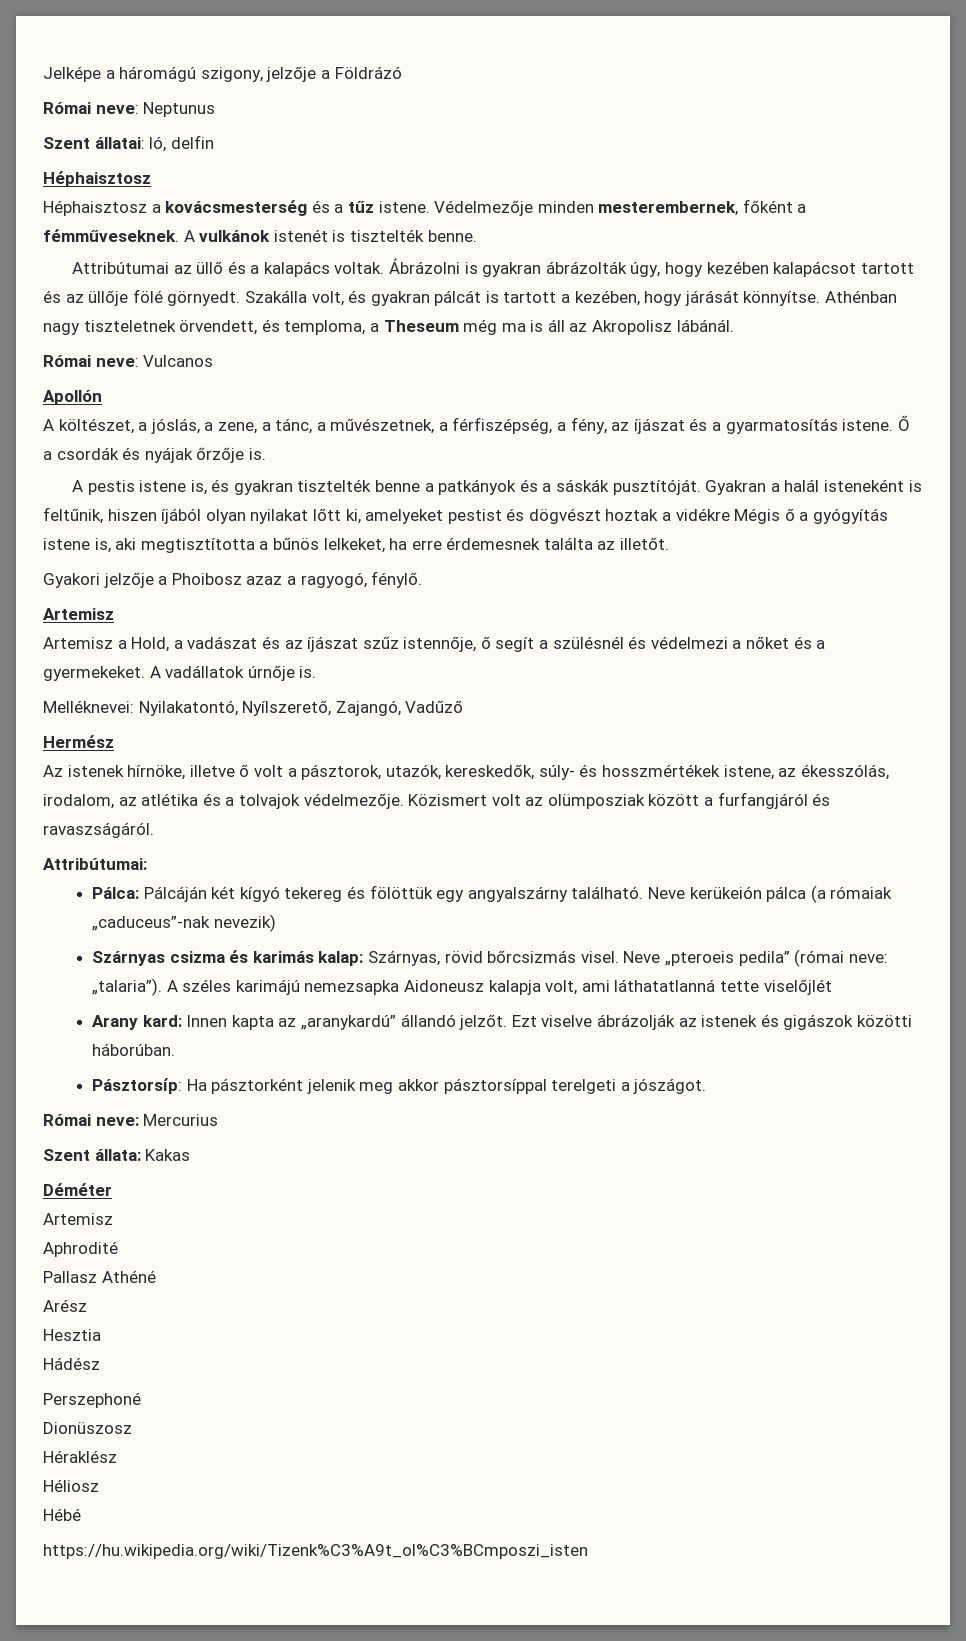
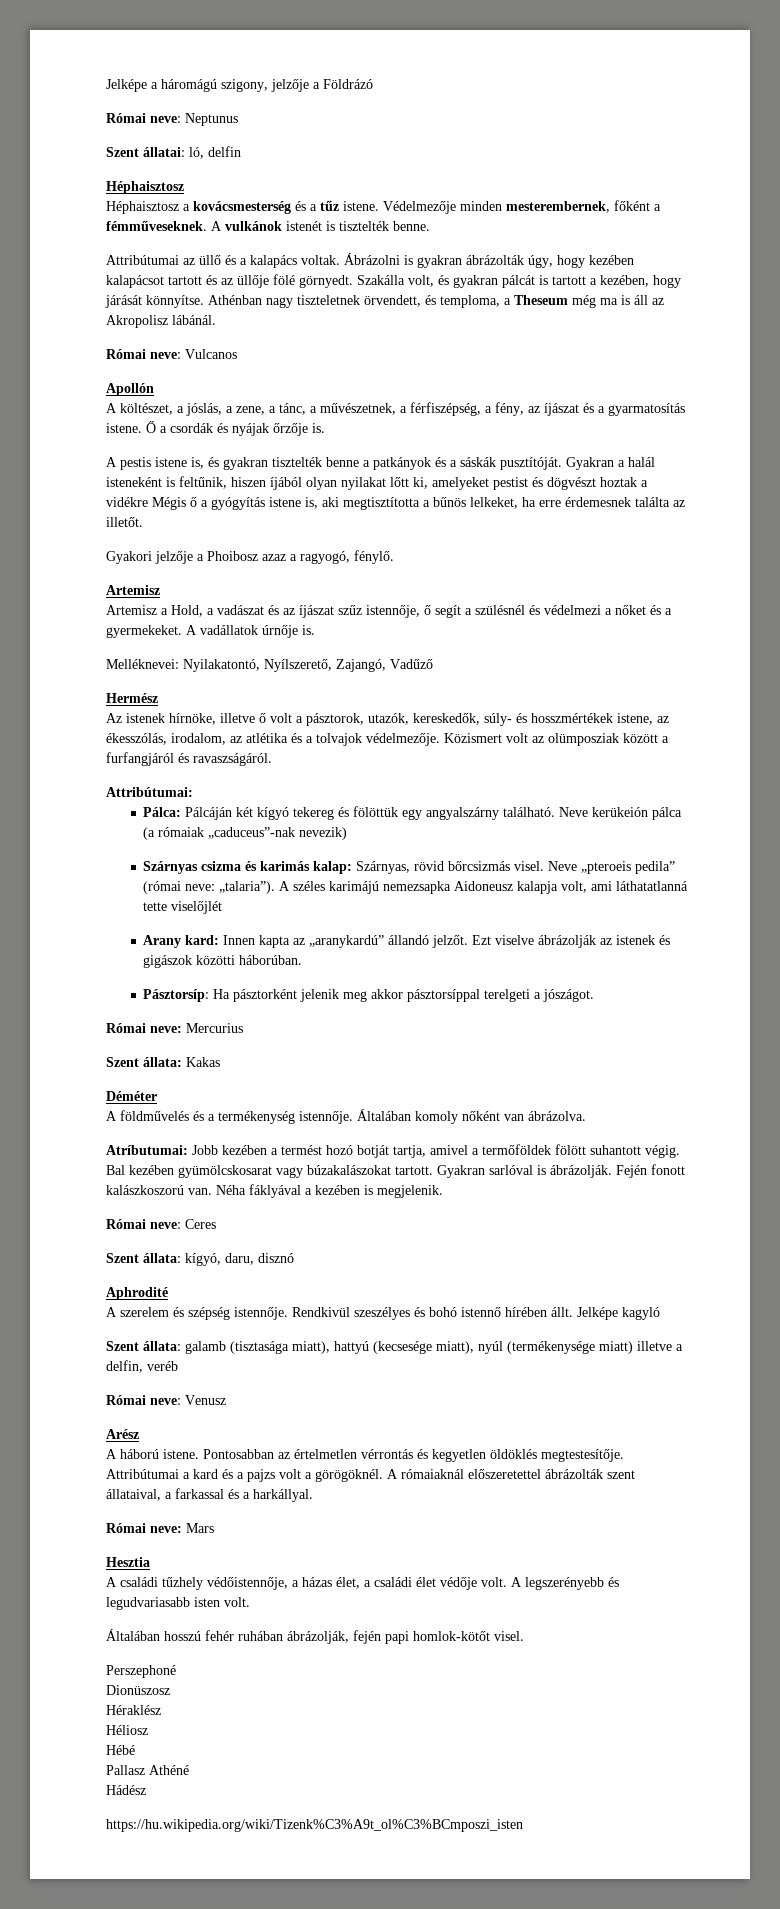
[43,1213,113,1225] [43,1241,118,1257] [43,1270,156,1283] [43,1299,87,1312] [43,1329,101,1341] [43,1357,100,1370] Artemisz // Aphrodité // Pallasz Athéné // Arész // Hesztia // Hádész -> [106,1109,586,1124] [106,1144,680,1158] [106,1164,685,1178] [106,1184,443,1198] [106,1219,216,1229] [106,1253,294,1266] [106,1287,168,1300] [106,1307,660,1320] [106,1341,683,1354] [106,1360,178,1373] [106,1395,226,1405] [106,1429,139,1439] [106,1449,624,1462] [106,1469,635,1482] [106,1488,313,1502] [106,1523,214,1533] [106,1557,150,1567] [106,1577,619,1590] [106,1597,250,1610] [106,1629,524,1644] A földművelés és a termékenység istennője. Általában komoly nőként van ábrázolva. // Atríbutumai: Jobb kezében a termést hozó botját tartja, amivel a termőföldek fölött suhantott végig. Bal kezében gyümölcskosarat vagy búzakalászokat tartott. Gyakran sarlóval is ábrázolják. Fején fonott kalászkoszorú van. Néha fáklyával a kezében is megjelenik. // Római neve: Ceres // Szent állata: kígyó, daru, disznó // Aphrodité // A szerelem és szépség istennője. Rendkivül szeszélyes és bohó istennő hírében állt. Jelképe kagyló // Szent állata: galamb (tisztasága miatt), hattyú (kecsesége miatt), nyúl (termékenysége miatt) illetve a delfin, veréb // Római neve: Venusz // Arész // A háború istene. Pontosabban az értelmetlen vérrontás és kegyetlen öldöklés megtestesítője. Attribútumai a kard és a pajzs volt a görögöknél. A rómaiaknál előszeretettel ábrázolták szent állataival, a farkassal és a harkállyal. // Római neve: Mars // Hesztia // A családi tűzhely védőistennője, a házas élet, a családi élet védője volt. A legszerényebb és legudvariasabb isten volt. // Általában hosszú fehér ruhában ábrázolják, fején papi homlok-kötőt visel.
(81, 1514) none -> [106,1765,189,1775] [106,1785,146,1795] // Pallasz Athéné // Hádész

